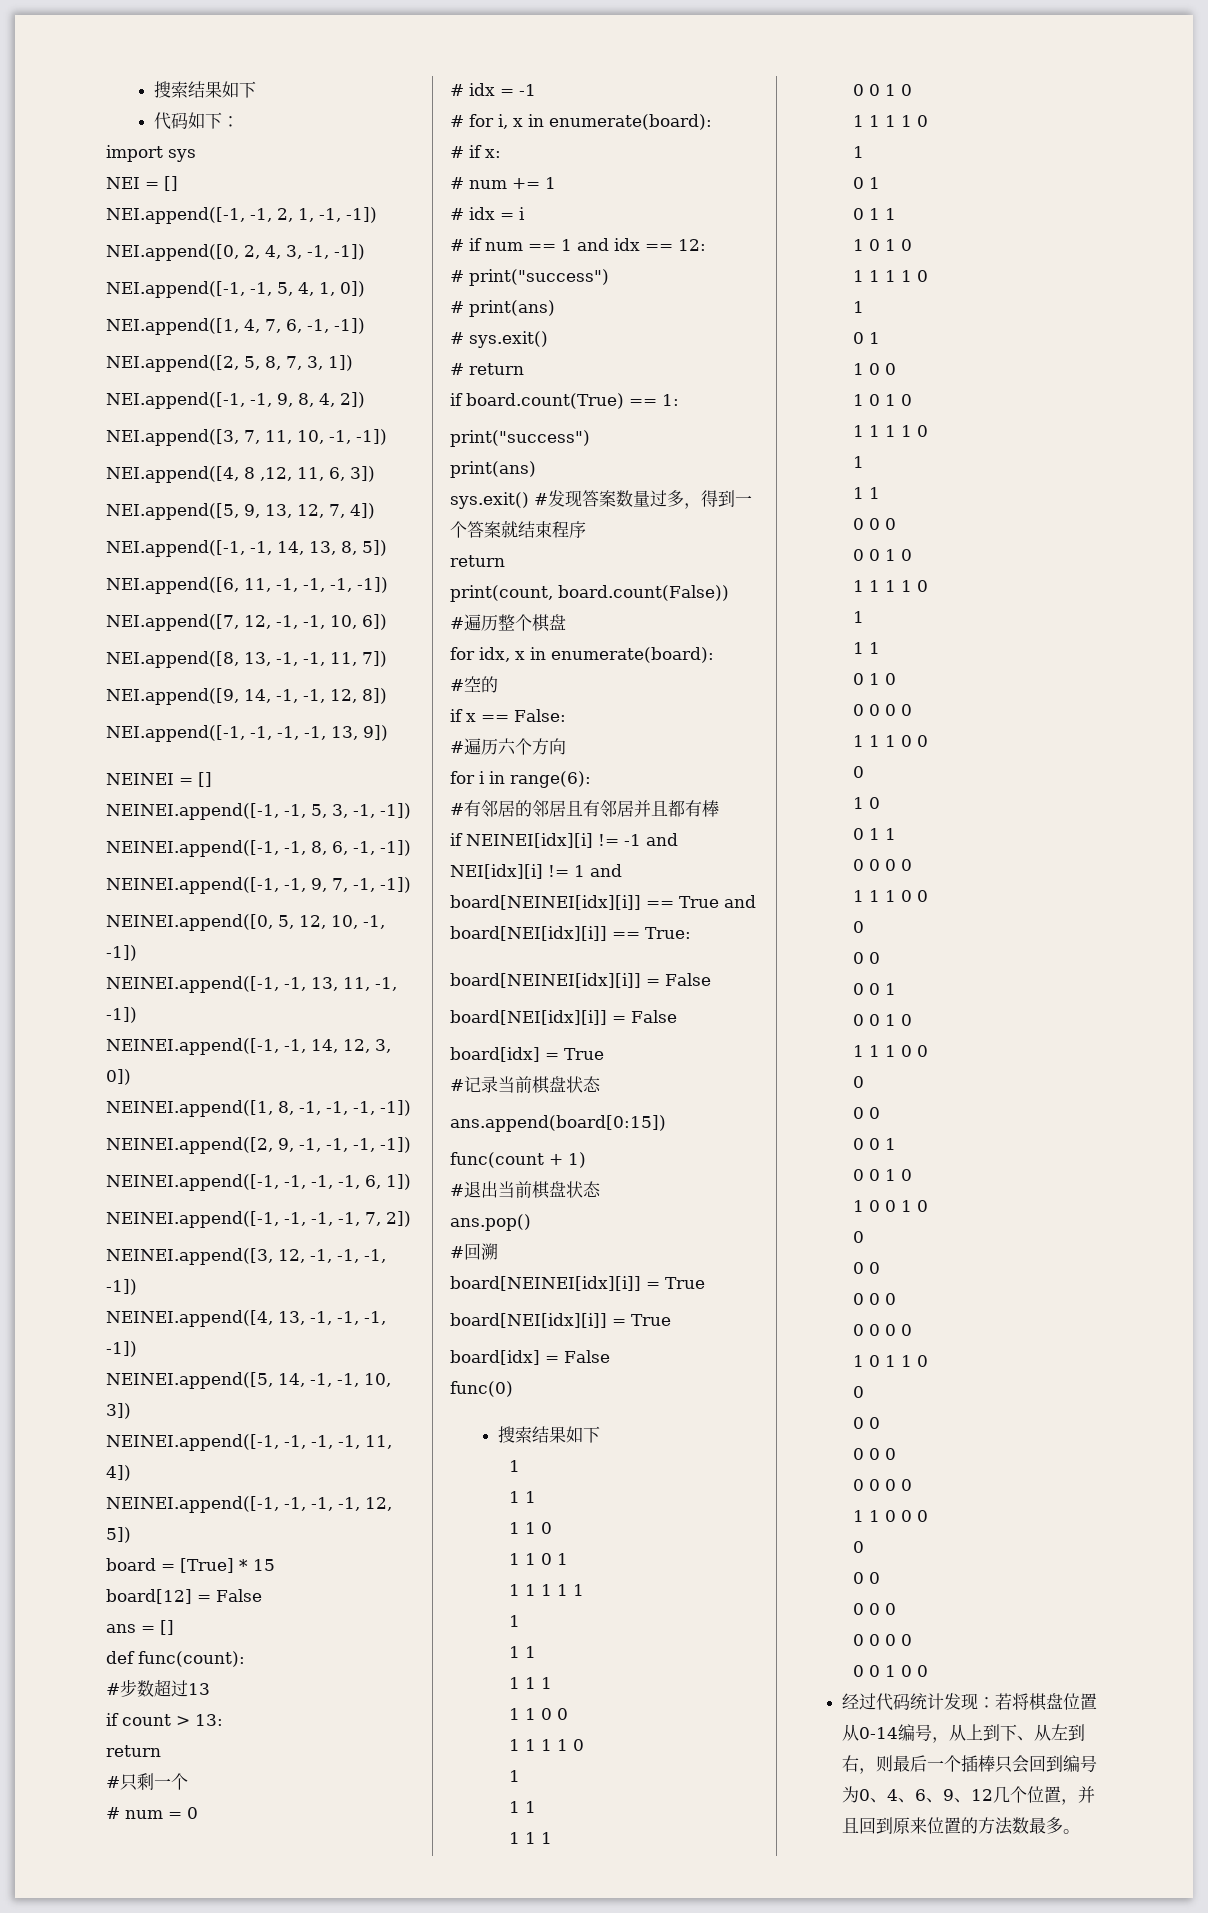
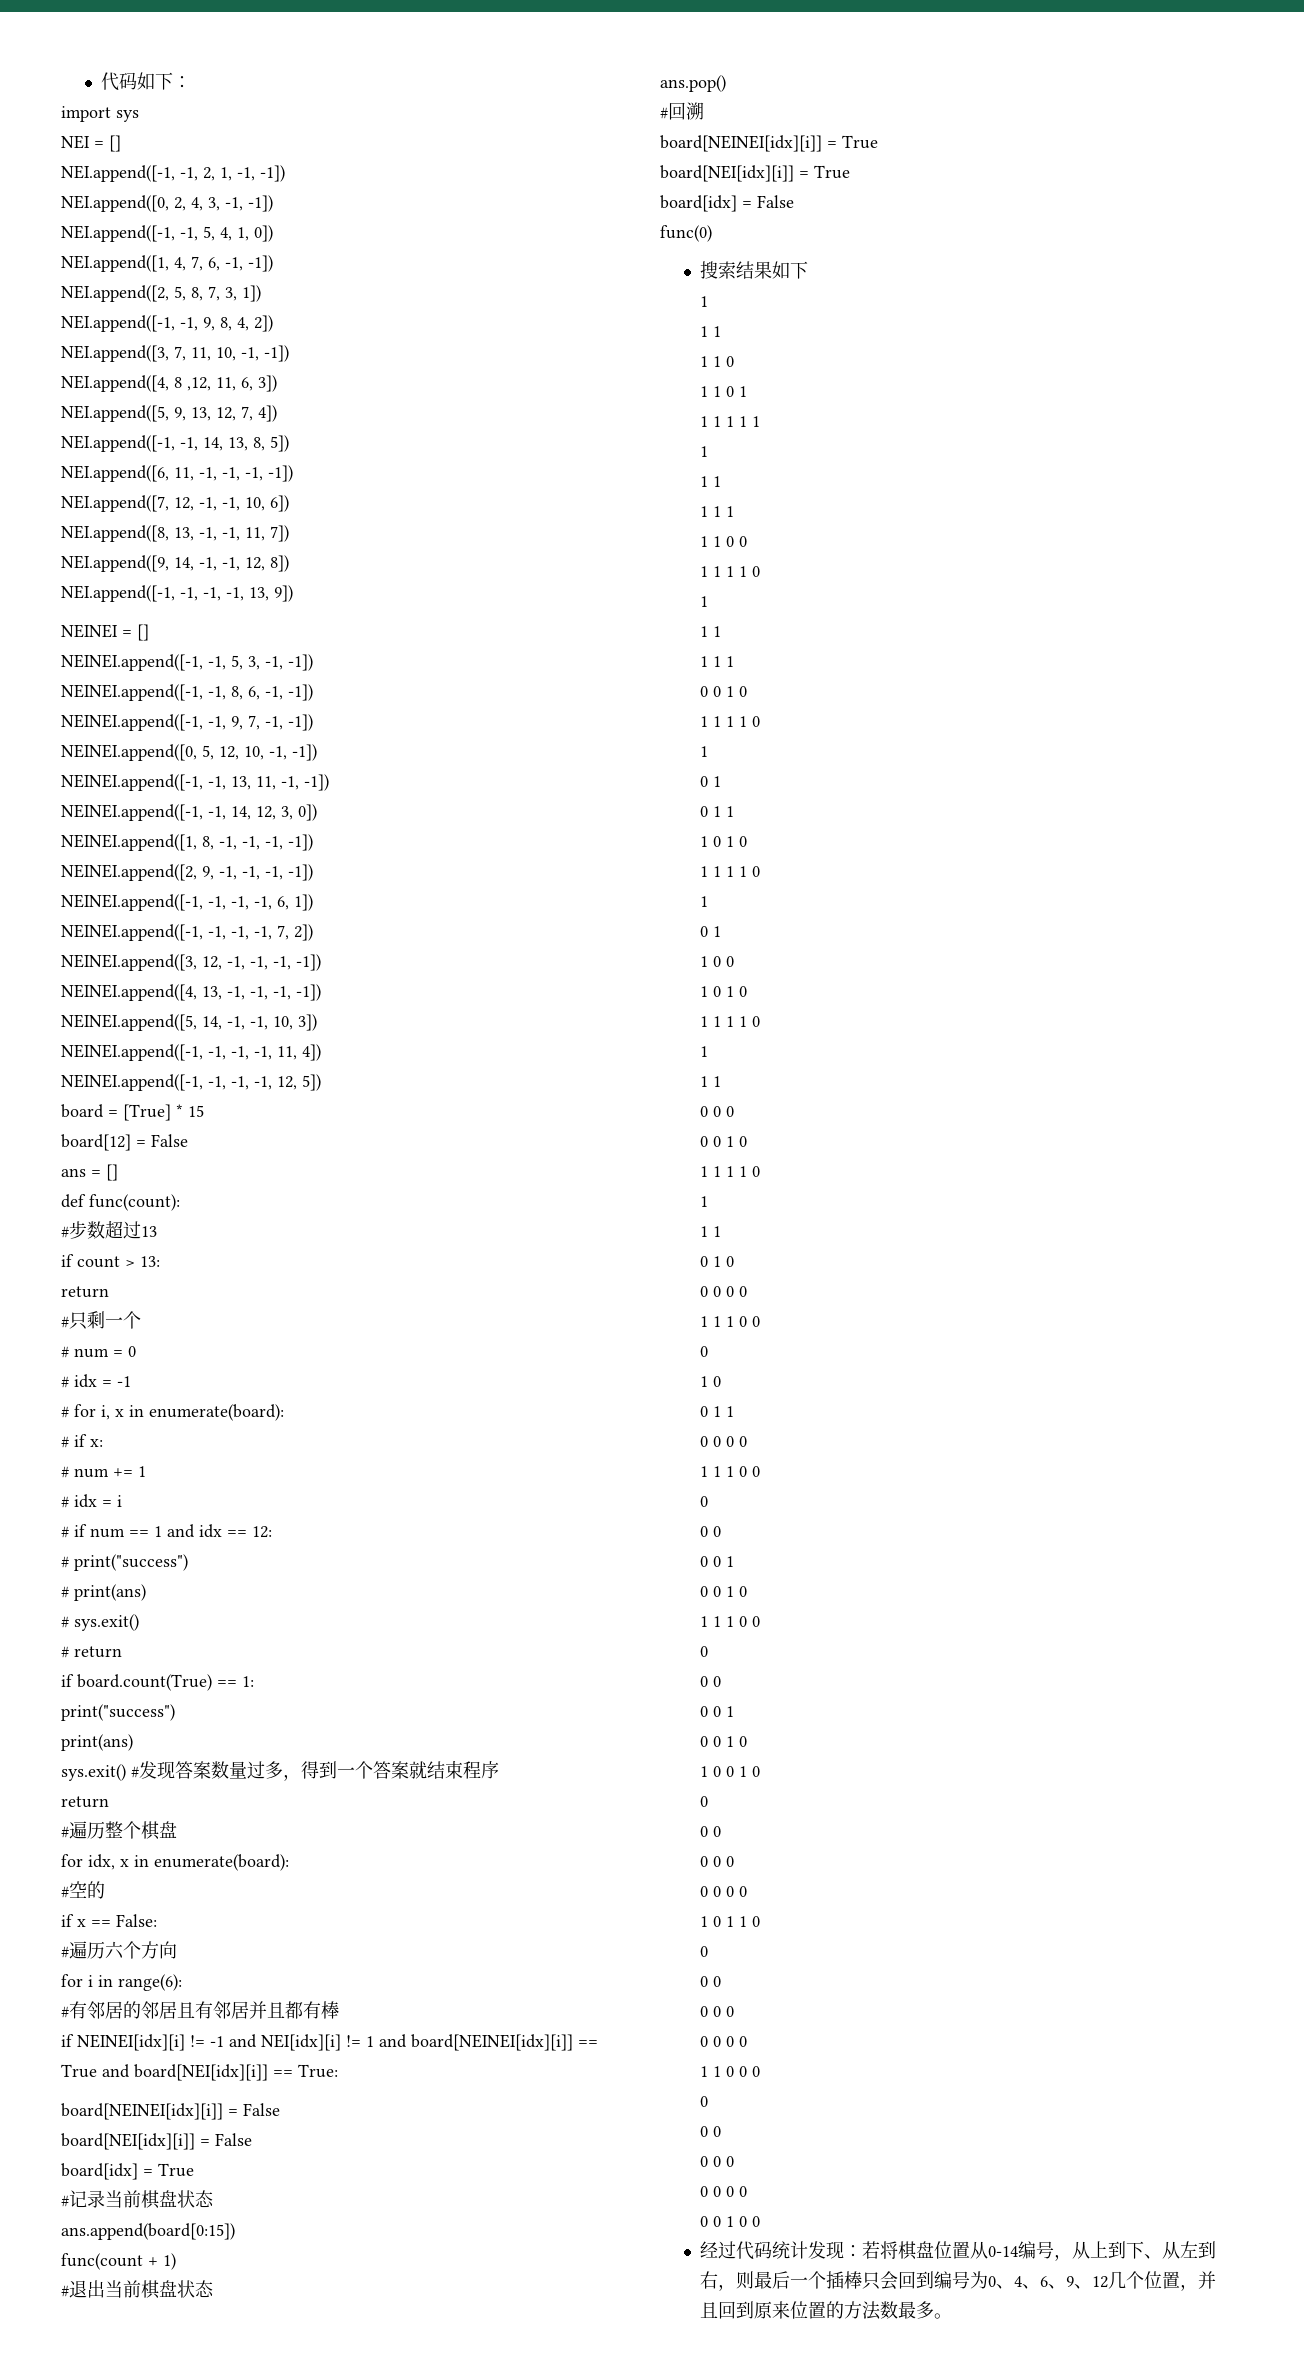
[154,81,257,98] 搜索结果如下 // -> (100, 81) none
[450,585,729,602] // print(count, board.count(False)) -> (109, 1802) none

